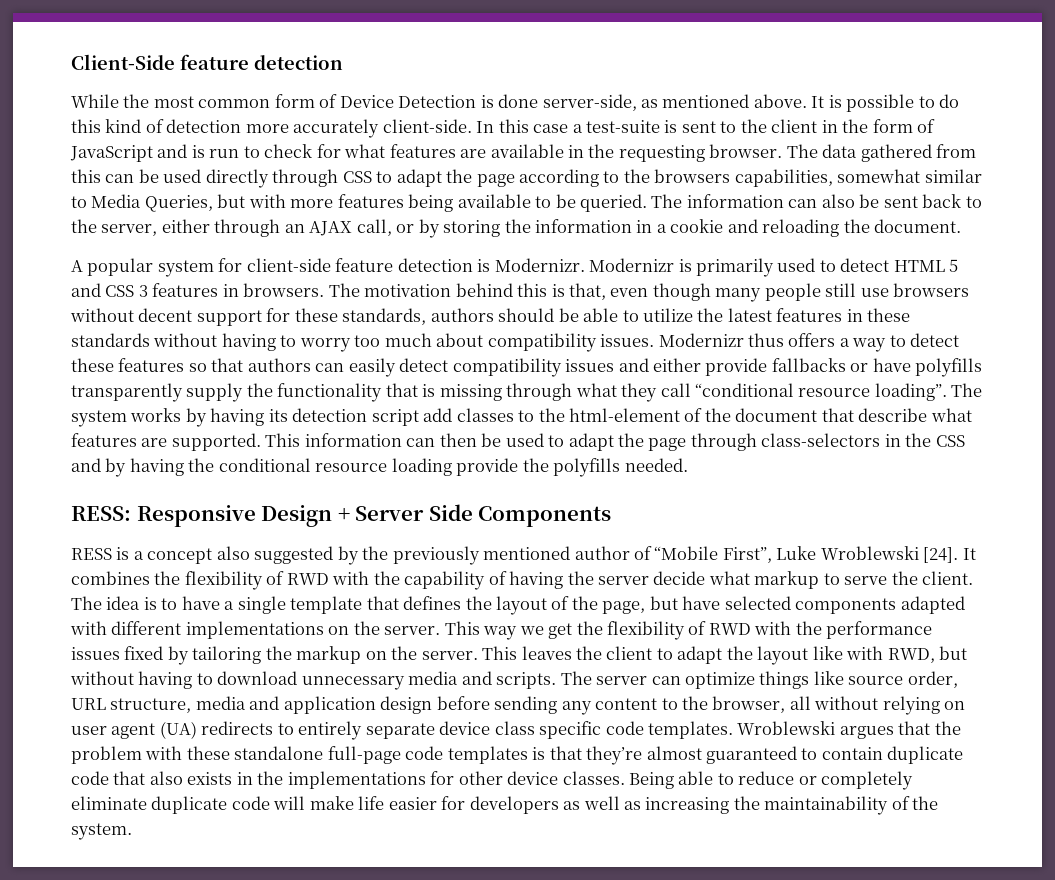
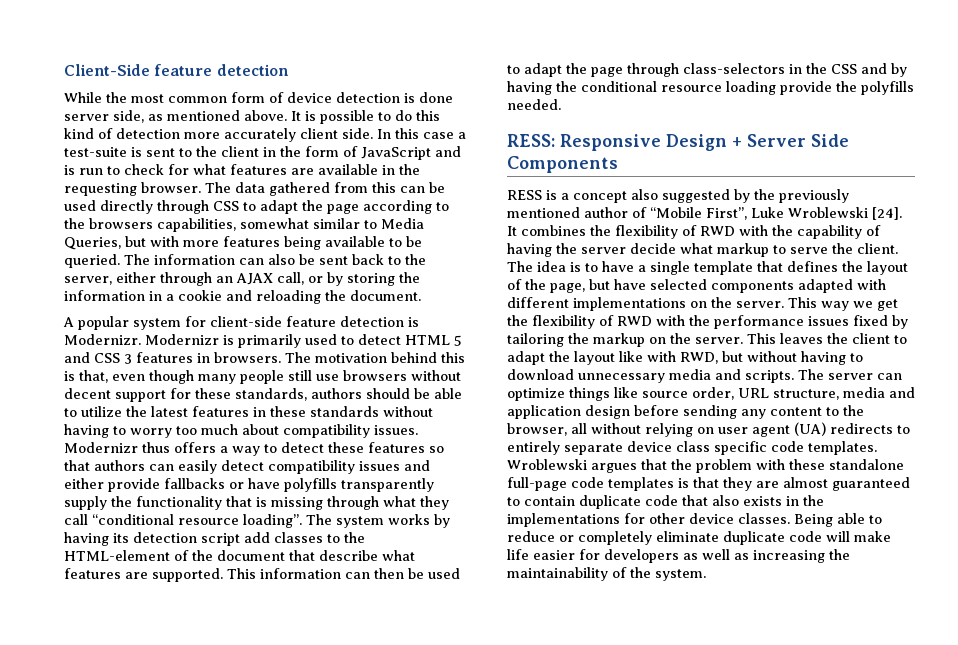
[339,94,637,111] Device Detection is done server-side, -> [287,92,453,103] [64,110,144,123] device detection is done server side,
[382,119,472,133] client-side. -> [300,128,373,139] client side.
[569,408,681,422] html-element -> [64,550,170,561] HTML-element
[586,746,643,765] they’re -> [723,477,779,491] they are

